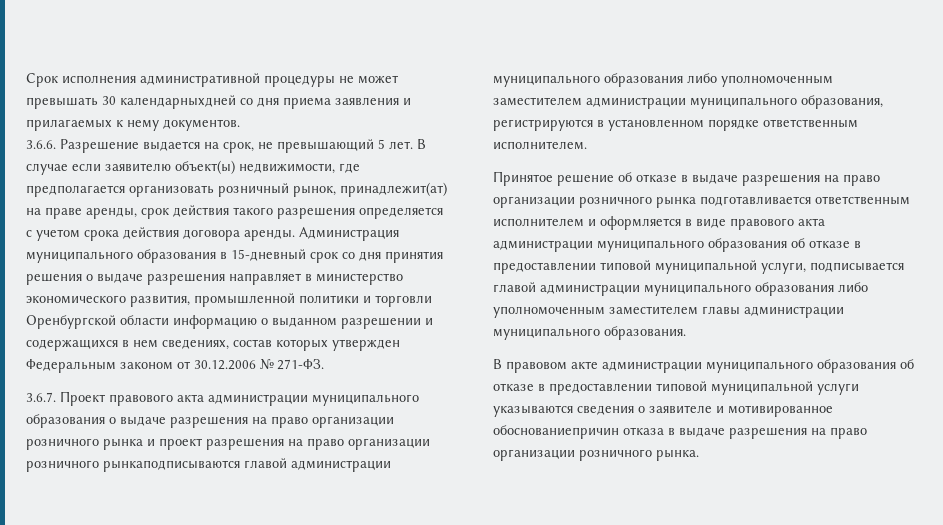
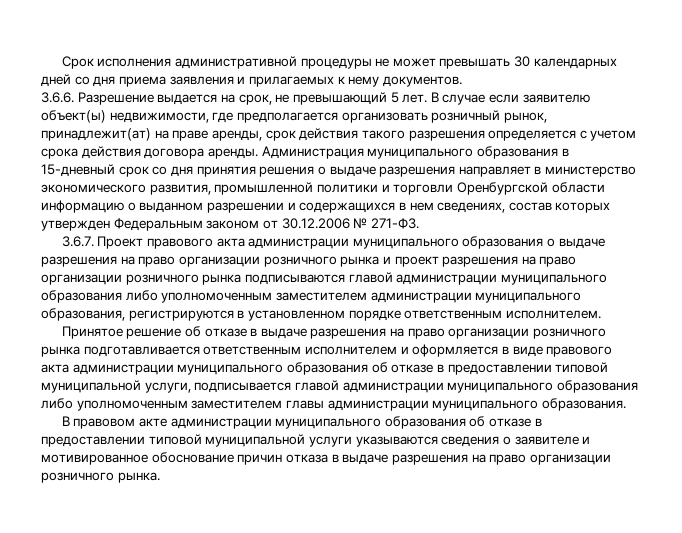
[120,95,236,109] календарныхдней -> [533,58,617,69] [41,74,71,87] календарных дней
[103,460,240,472] рынкаподписываются -> [202,274,345,285] рынка подписываются
[493,425,619,439] обоснованиепричин -> [151,452,283,465] обоснование причин

